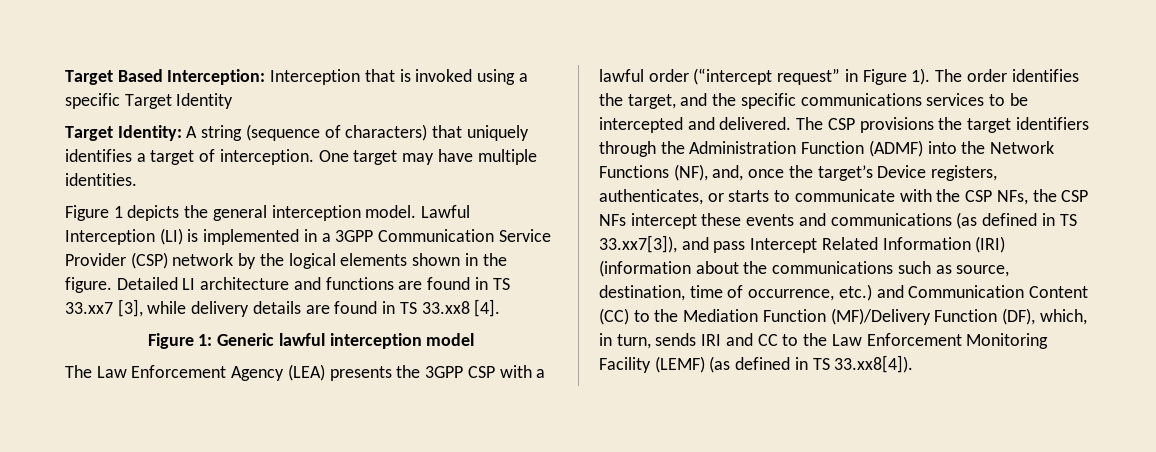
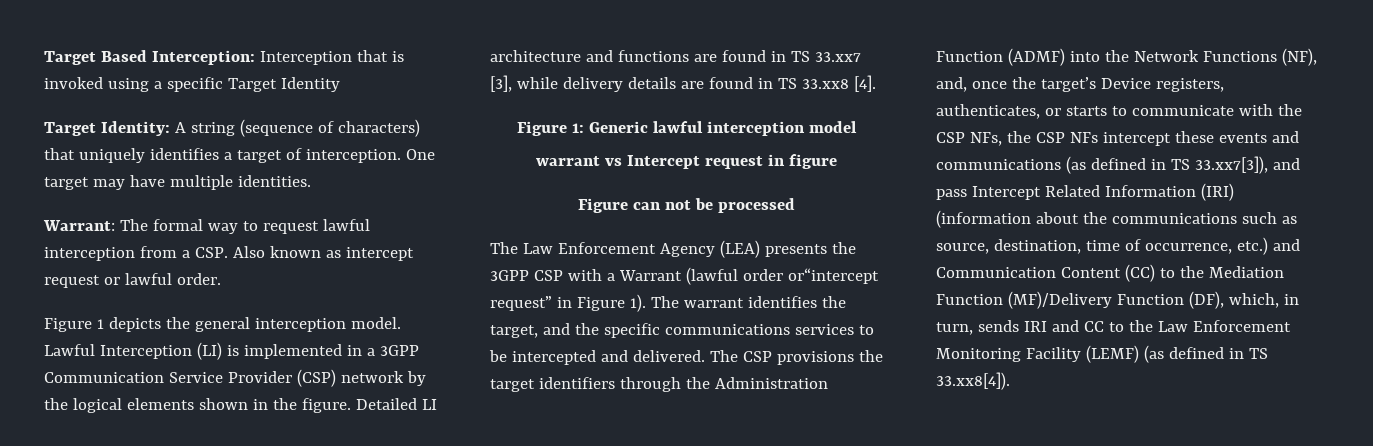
(137, 179) none -> [43,219,370,234] [44,246,414,261] [44,273,221,288] // Warrant: The formal way to request lawful interception from a CSP. Also known as intercept request or lawful order.
(475, 339) none -> [536,154,837,169] [578,198,795,213] // warrant vs Intercept request in figure // Figure can not be processed
[599,68,773,85] lawful order (“intercept -> [618,267,879,285] Warrant (lawful order or“intercept
[966,69,1007,82] order -> [683,298,744,308] warrant

